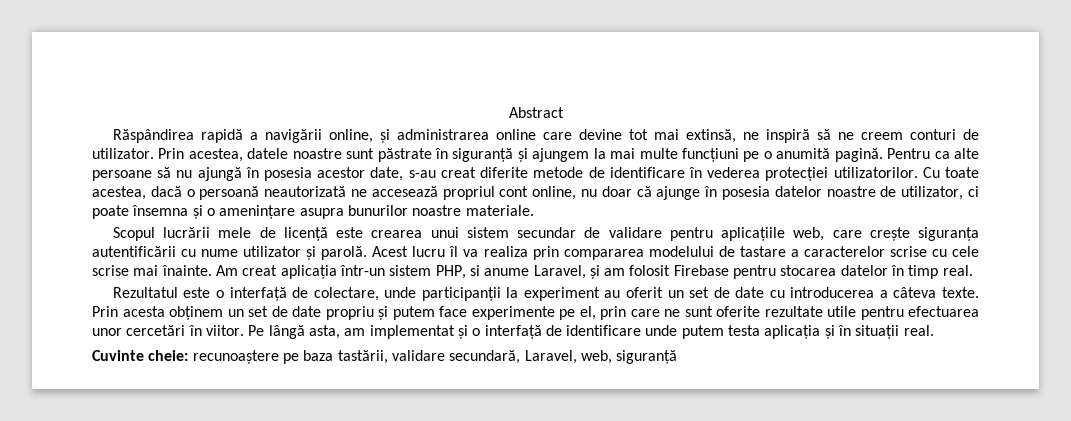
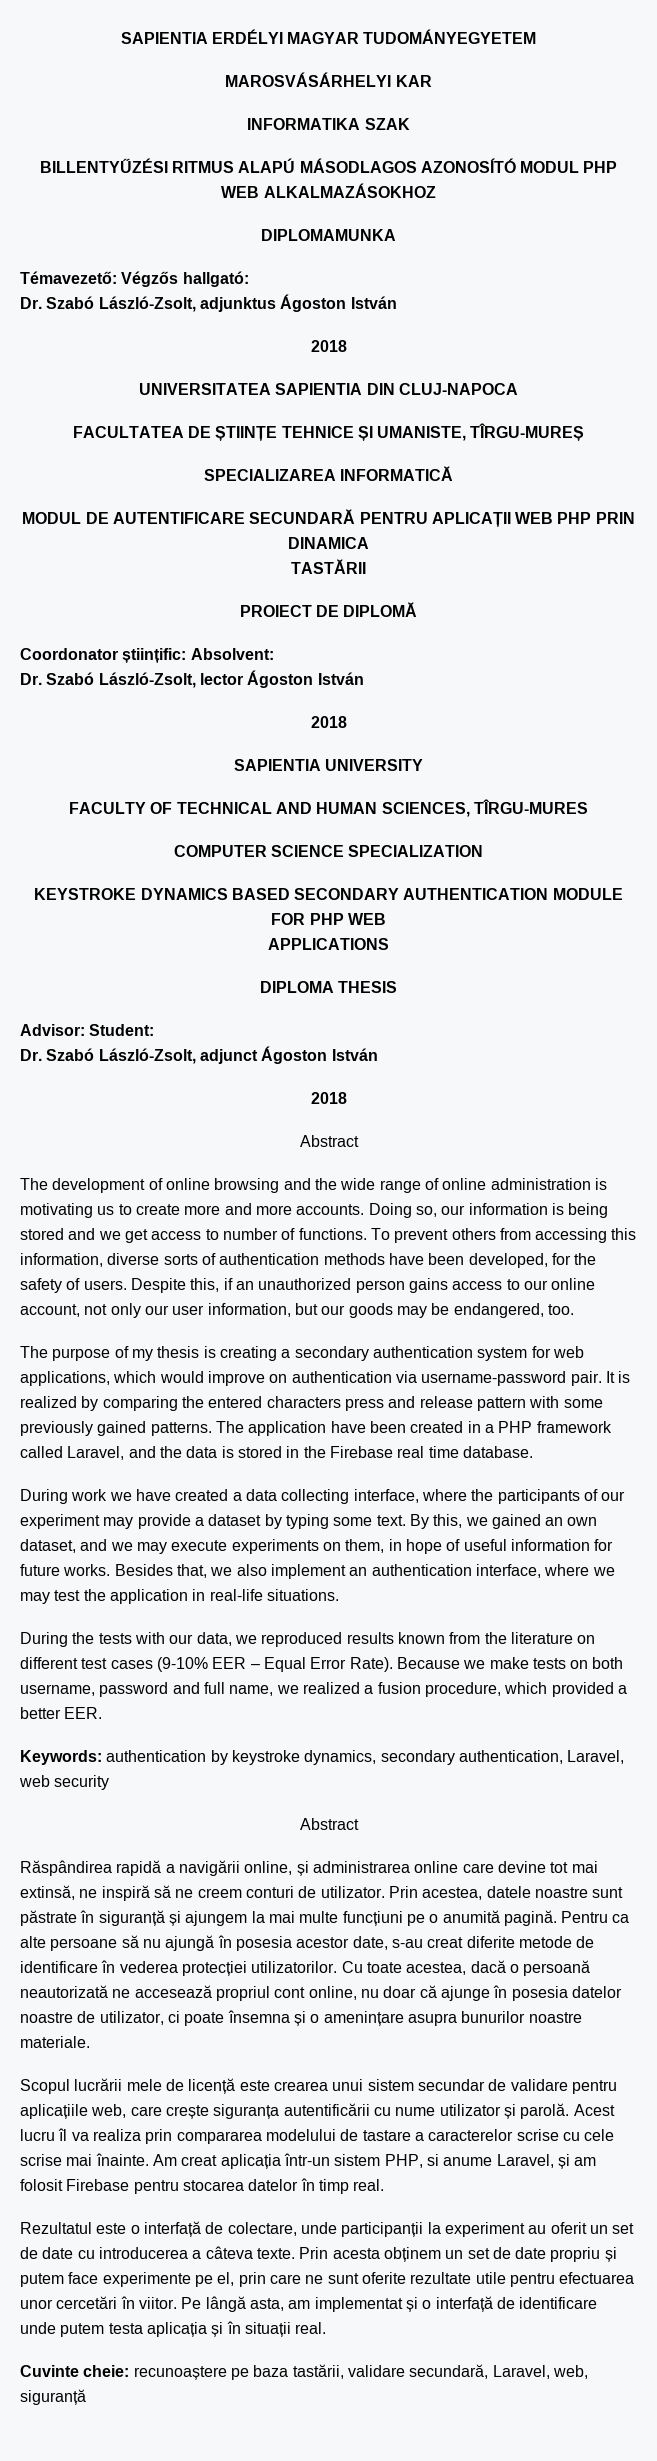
(508, 112) none -> [120,29,537,44] [225,72,432,87] [247,118,410,130] [39,158,618,173] [221,183,436,198] [261,229,396,241] [20,271,249,287] [20,294,397,312] [310,340,347,352] [139,383,518,395] [72,423,585,441] [203,466,454,481] [22,509,635,527] [288,537,369,549] [291,559,366,574] [239,602,418,617] [20,648,274,663] [20,670,364,688] [310,716,347,728] [233,759,424,771] [69,799,588,817] [173,845,484,857] [34,888,623,900] [271,913,386,925] [268,938,389,950] [259,981,398,993] [20,1024,155,1036] [20,1046,378,1064] [310,1092,347,1104] [299,1135,359,1147] [20,1178,607,1193] [20,1203,609,1218] [20,1228,637,1243] [20,1253,597,1268] [20,1278,596,1293] [20,1303,574,1318] [20,1346,584,1361] [20,1371,631,1386] [20,1396,603,1411] [20,1421,612,1436] [20,1446,533,1460] [20,1489,626,1504] [20,1514,598,1529] [20,1539,614,1554] [20,1564,615,1579] [20,1589,339,1604] [20,1632,596,1647] [20,1657,624,1672] [20,1682,627,1697] [20,1707,103,1719] [20,1750,625,1765] [19,1775,110,1790] SAPIENTIA ERDÉLYI MAGYAR TUDOMÁNYEGYETEM // MAROSVÁSÁRHELYI KAR // INFORMATIKA SZAK // BILLENTYŰZÉSI RITMUS ALAPÚ MÁSODLAGOS AZONOSÍTÓ MODUL PHP WEB ALKALMAZÁSOKHOZ // DIPLOMAMUNKA // Témavezető: Végzős hallgató: // Dr. Szabó László-Zsolt, adjunktus Ágoston István // 2018 // UNIVERSITATEA SAPIENTIA DIN CLUJ-NAPOCA // FACULTATEA DE ȘTIINȚE TEHNICE ȘI UMANISTE, TÎRGU-MUREȘ // SPECIALIZAREA INFORMATICĂ // MODUL DE AUTENTIFICARE SECUNDARĂ PENTRU APLICAȚII WEB PHP PRIN DINAMICA // TASTĂRII // PROIECT DE DIPLOMĂ // Coordonator științific: Absolvent: // Dr. Szabó László-Zsolt, lector Ágoston István // 2018 // SAPIENTIA UNIVERSITY // FACULTY OF TECHNICAL AND HUMAN SCIENCES, TÎRGU-MURES // COMPUTER SCIENCE SPECIALIZATION // KEYSTROKE DYNAMICS BASED SECONDARY AUTHENTICATION MODULE FOR PHP WEB // APPLICATIONS // DIPLOMA THESIS // Advisor: Student: // Dr. Szabó László-Zsolt, adjunct Ágoston István // 2018 // Abstract // The development of online browsing and the wide range of online administration is motivating us to create more and more accounts. Doing so, our information is being stored and we get access to number of functions. To prevent others from accessing this information, diverse sorts of authentication methods have been developed, for the safety of users. Despite this, if an unauthorized person gains access to our online account, not only our user information, but our goods may be endangered, too. // The purpose of my thesis is creating a secondary authentication system for web applications, which would improve on authentication via username-password pair. It is realized by comparing the entered characters press and release pattern with some previously gained patterns. The application have been created in a PHP framework called Laravel, and the data is stored in the Firebase real time database. // During work we have created a data collecting interface, where the participants of our experiment may provide a dataset by typing some text. By this, we gained an own dataset, and we may execute experiments on them, in hope of useful information for future works. Besides that, we also implement an authentication interface, where we may test the application in real-life situations. // During the tests with our data, we reproduced results known from the literature on different test cases (9-10% EER – Equal Error Rate). Because we make tests on both username, password and full name, we realized a fusion procedure, which provided a better EER. // Keywords: authentication by keystroke dynamics, secondary authentication, Laravel, web security //

